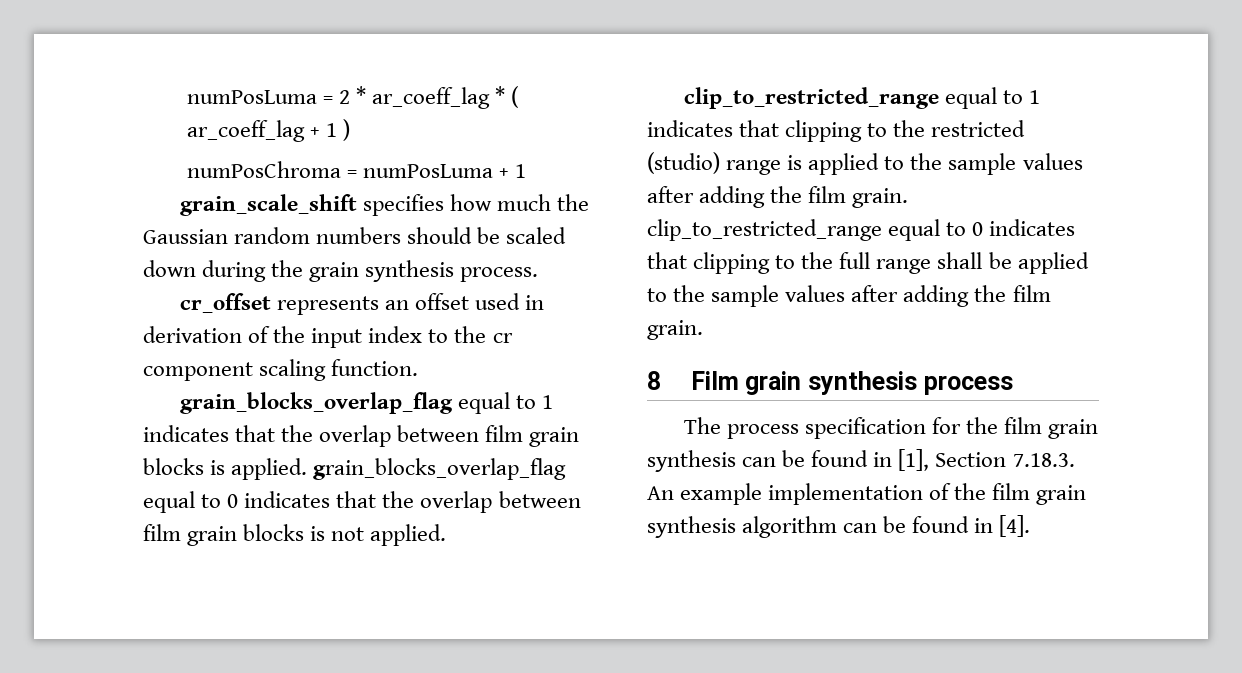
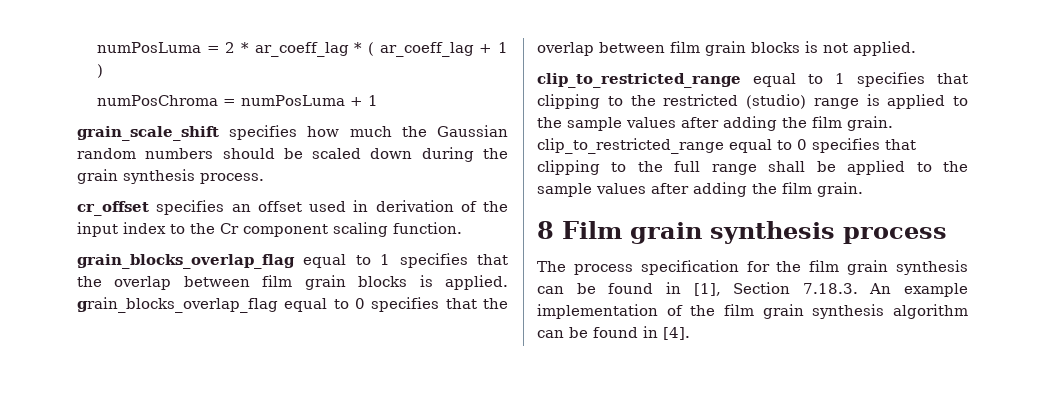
[276,296,379,315] represents -> [156,200,225,215] specifies
[492,333,513,343] cr -> [220,223,239,234] Cr
[143,425,229,442] indicates -> [399,253,468,268] specifies
[244,491,331,508] indicates -> [371,297,440,312] specifies
[647,120,733,137] indicates -> [857,72,925,87] specifies
[989,219,1076,236] indicates -> [812,138,880,153] specifies

